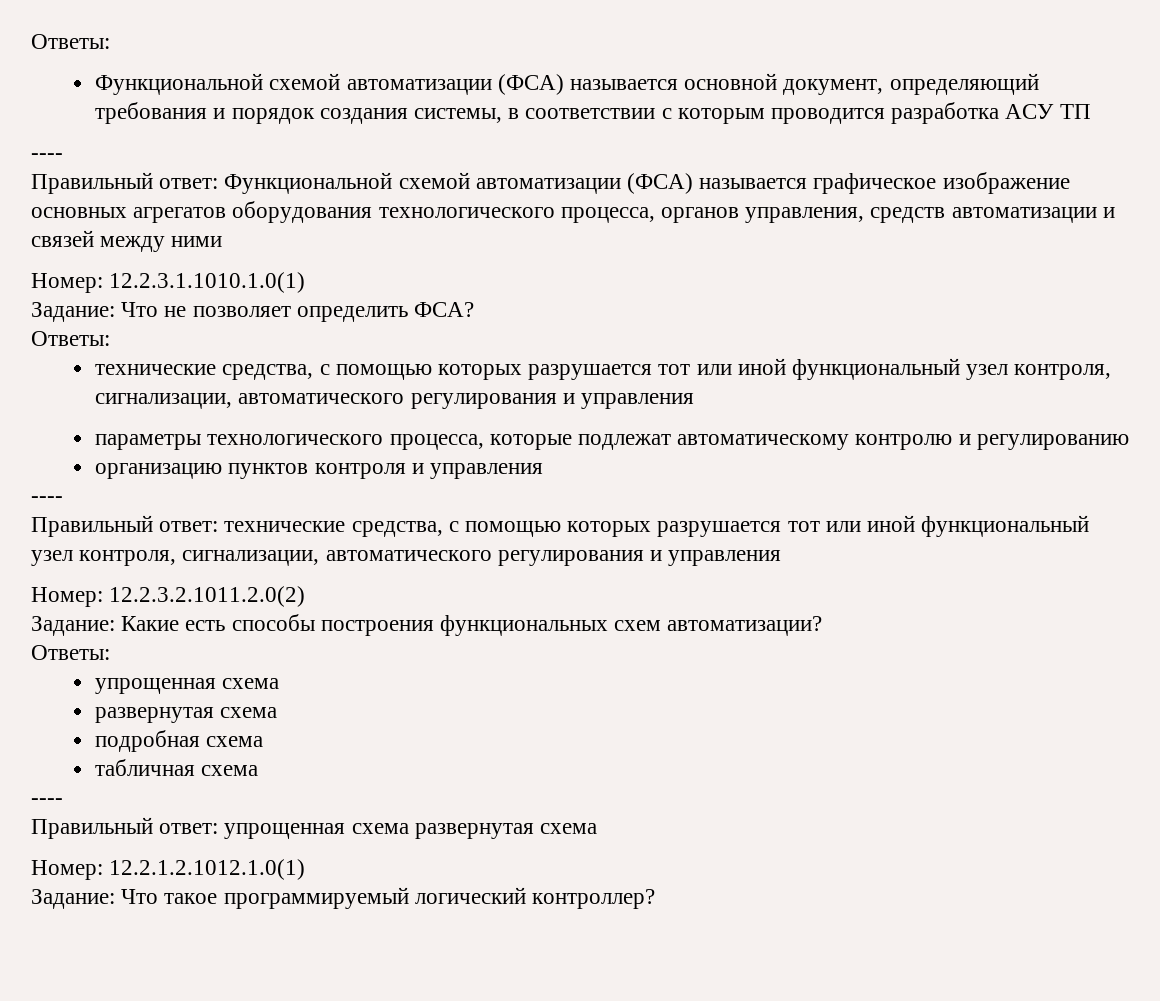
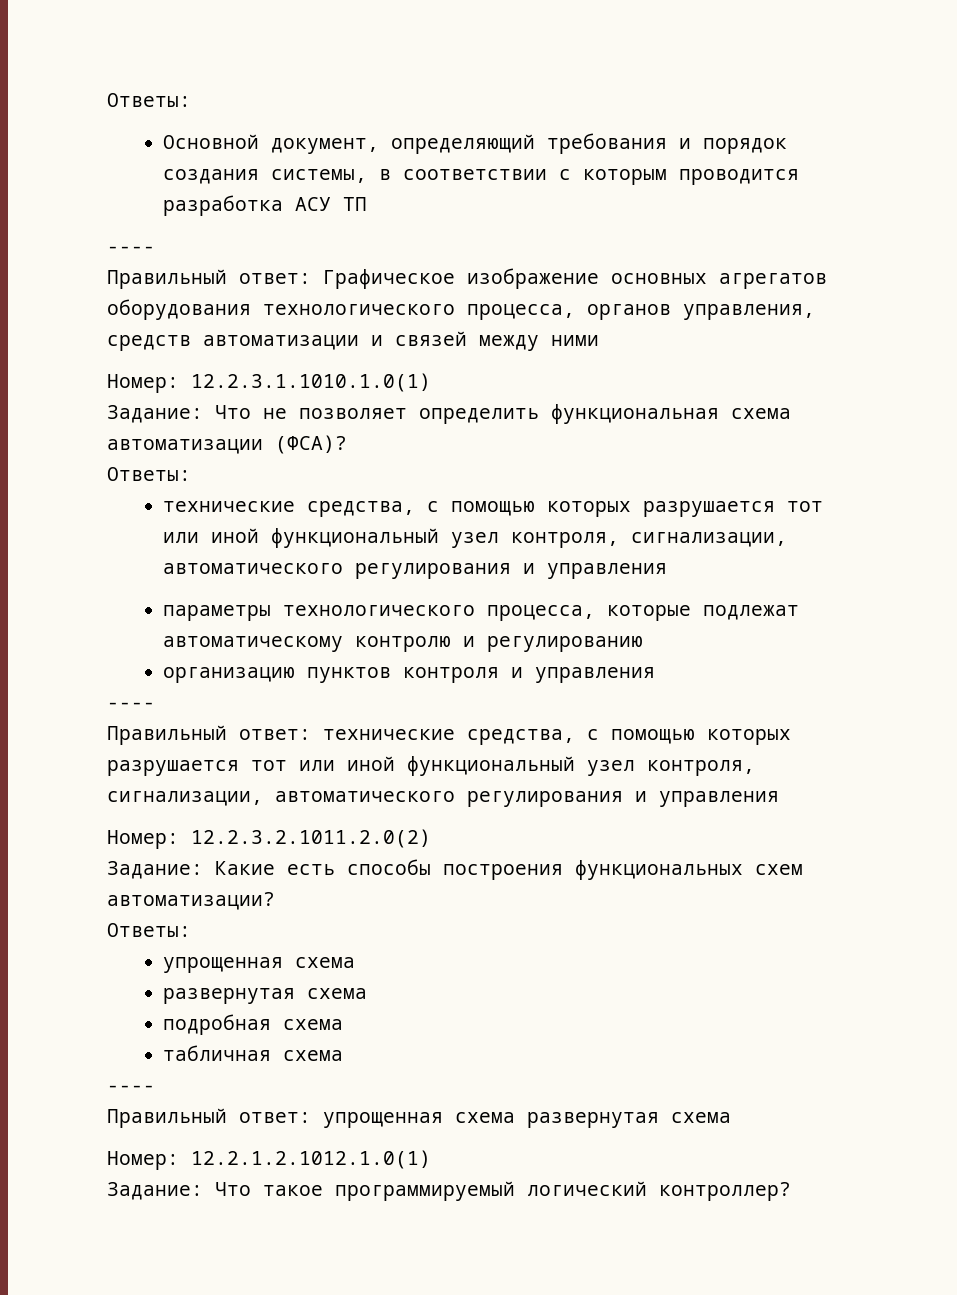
[31,34,110,49] [95,73,778,95] Ответы: // Функциональной схемой автоматизации (ФСА) называется основной -> [107,93,191,107] [162,134,259,149] Ответы: // Основной
[224,172,937,194] Функциональной схемой автоматизации (ФСА) называется графическое -> [323,269,455,289] Графическое
[414,302,475,317] ФСА? -> [551,404,791,424] [107,435,347,454] функциональная схема автоматизации (ФСА)?

